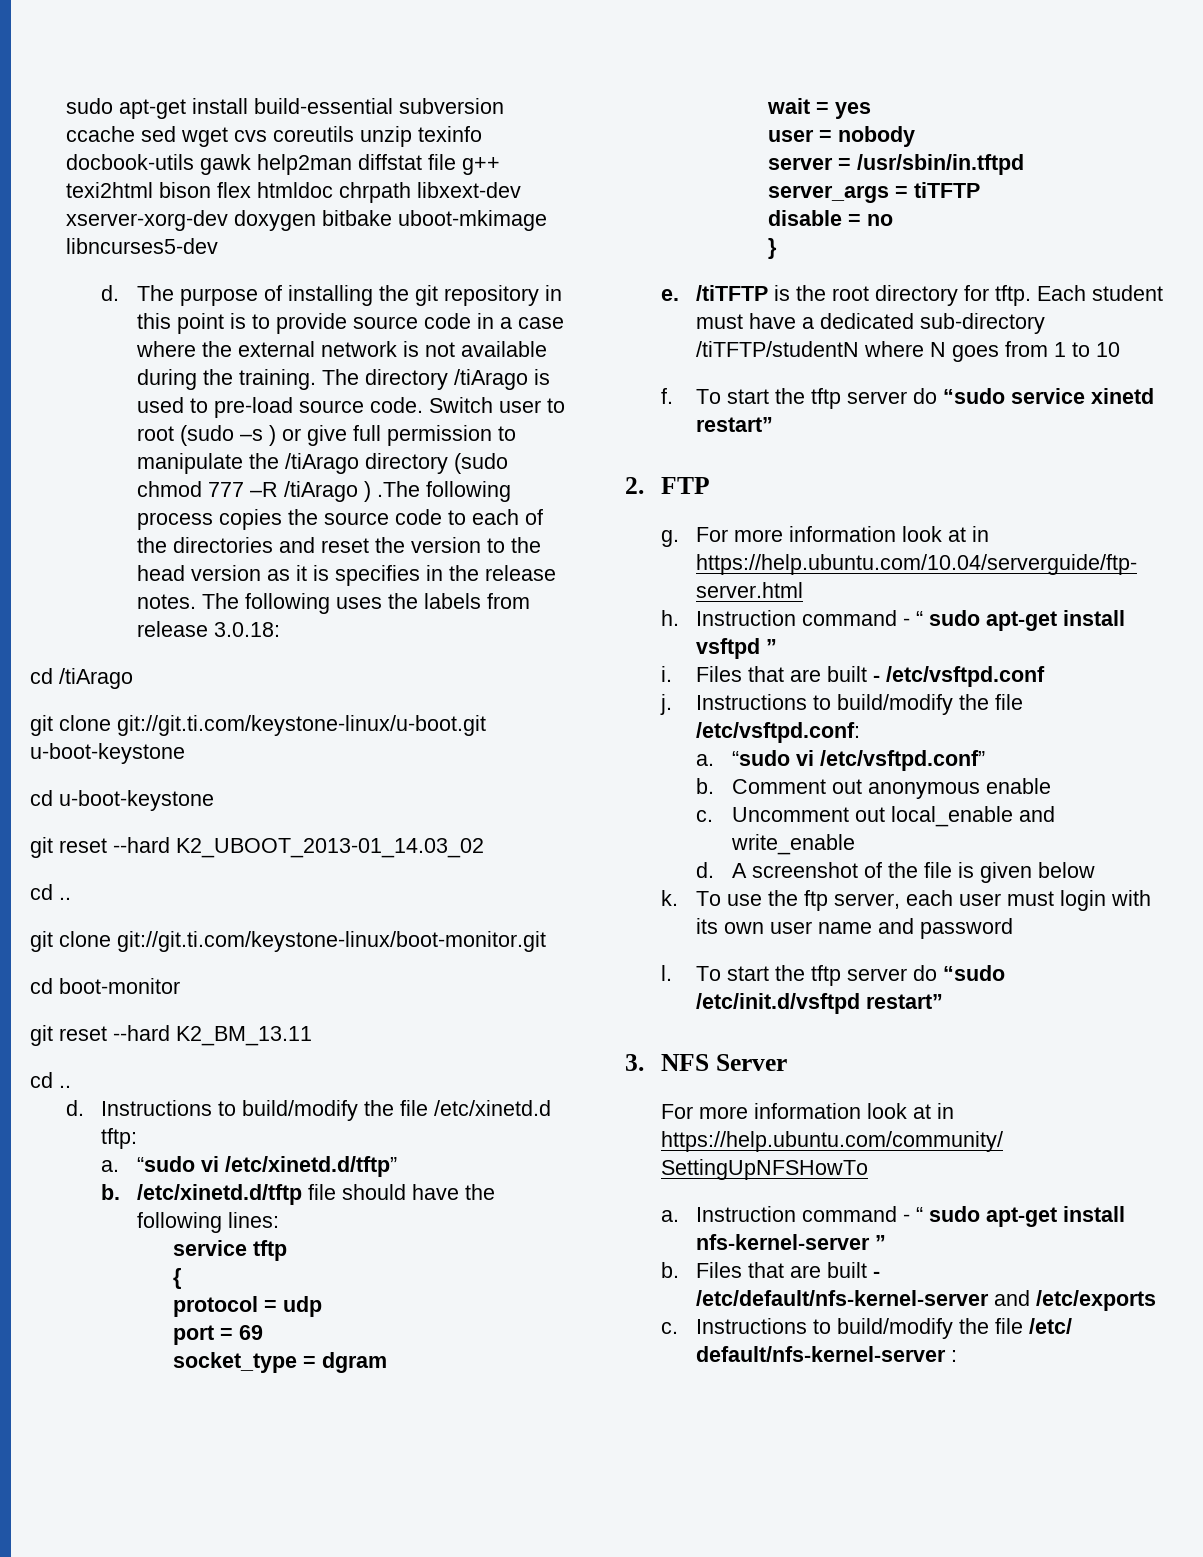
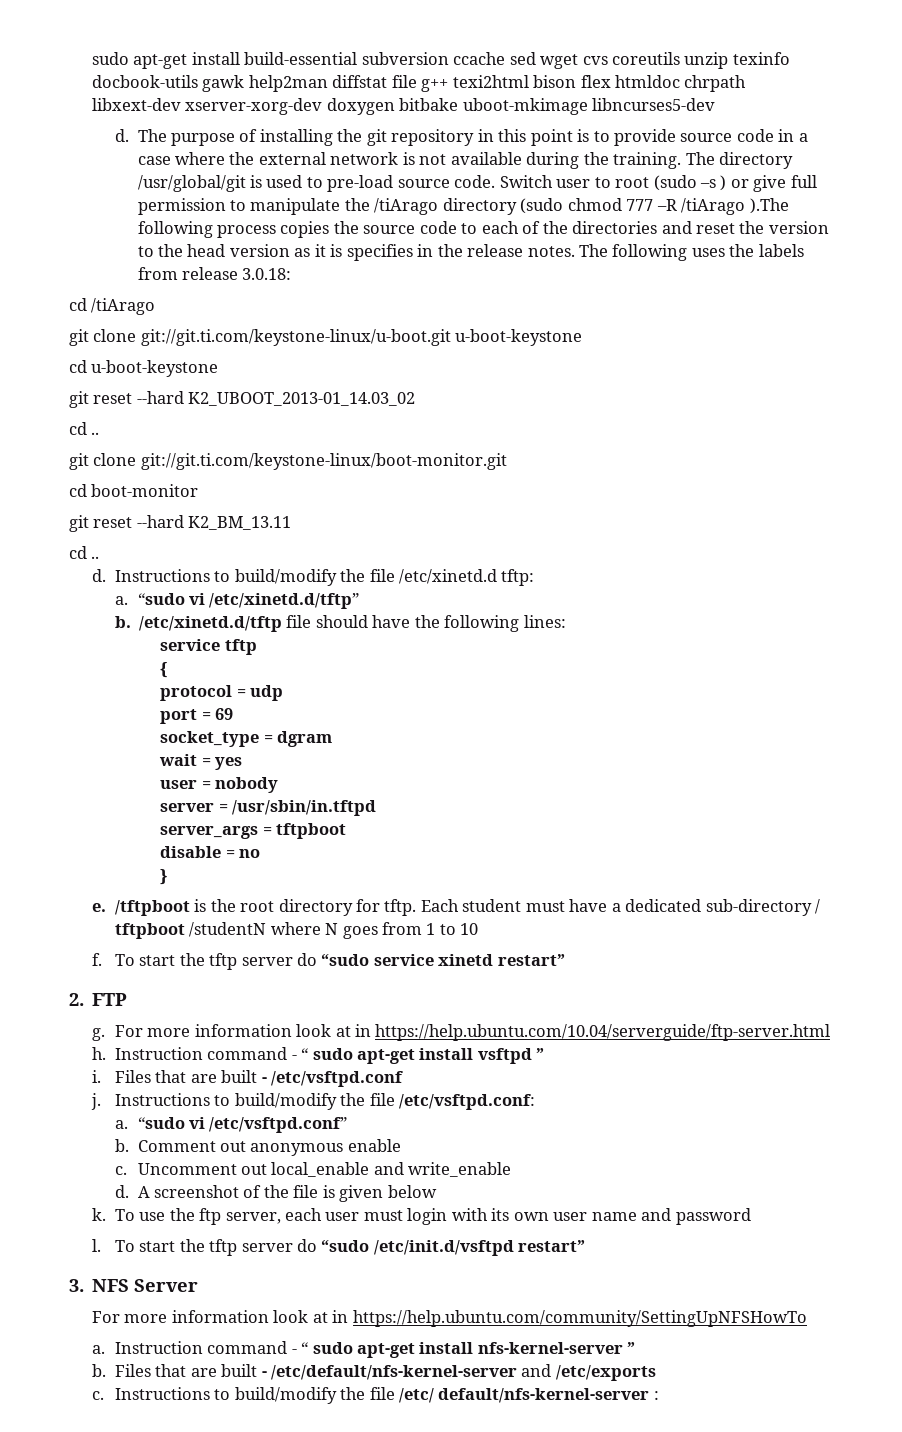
[454,369,529,390] /tiArago -> [137,175,246,192] /usr/global/git
[364,481,421,502] ) .The -> [749,198,789,214] ).The
[913,182,980,198] tiTFTP -> [276,823,347,839] tftpboot
[696,285,769,301] /tiTFTP -> [114,900,190,916] /tftpboot
[696,341,860,357] /tiTFTP/studentN -> [815,899,821,914] [114,922,267,939] / tftpboot /studentN

